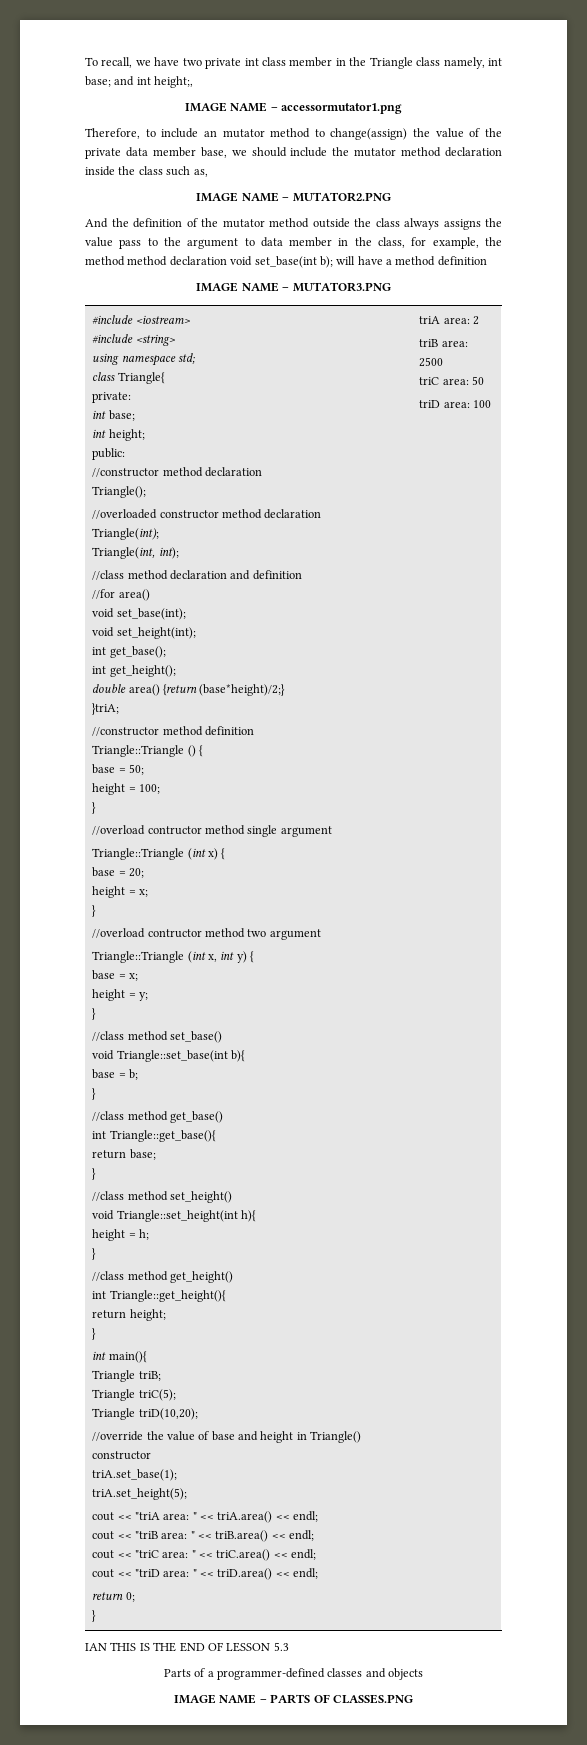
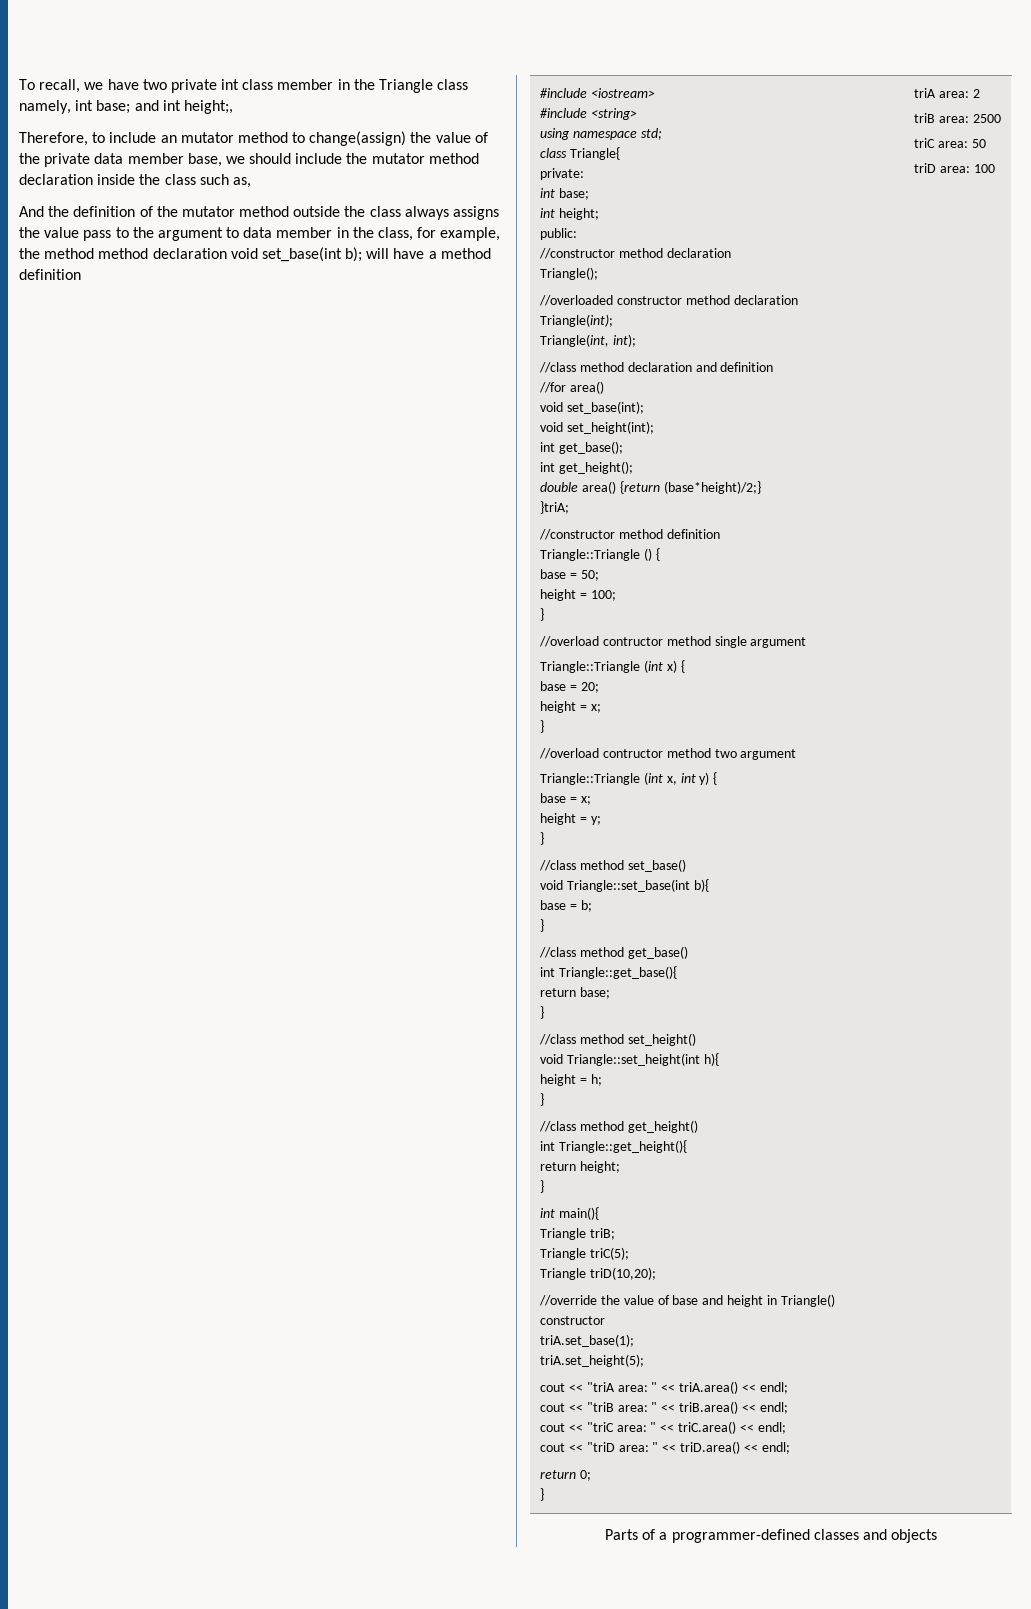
[184,102,403,114] // IMAGE NAME – accessormutator1.png -> (233, 107) none
[196,192,391,202] // IMAGE NAME – MUTATOR2.PNG -> (251, 182) none
[196,282,391,292] // IMAGE NAME – MUTATOR3.PNG -> (81, 274) none
[85,1642,289,1652] // IAN THIS IS THE END OF LESSON 5.3 -> (995, 168) none
[174,1694,413,1704] // IMAGE NAME – PARTS OF CLASSES.PNG -> (938, 1536) none

